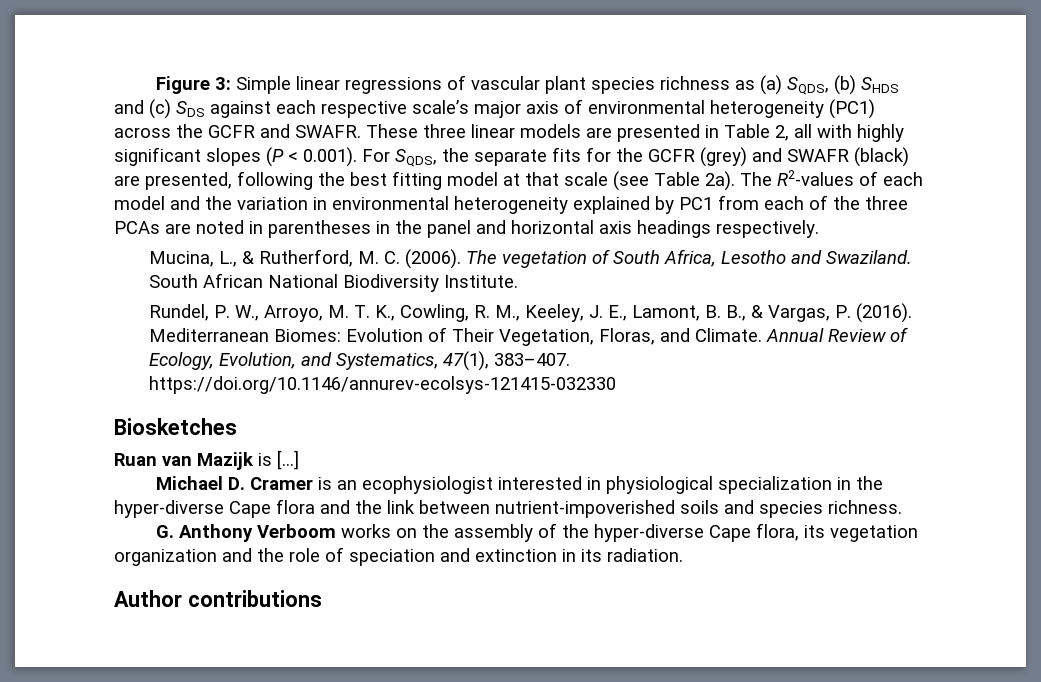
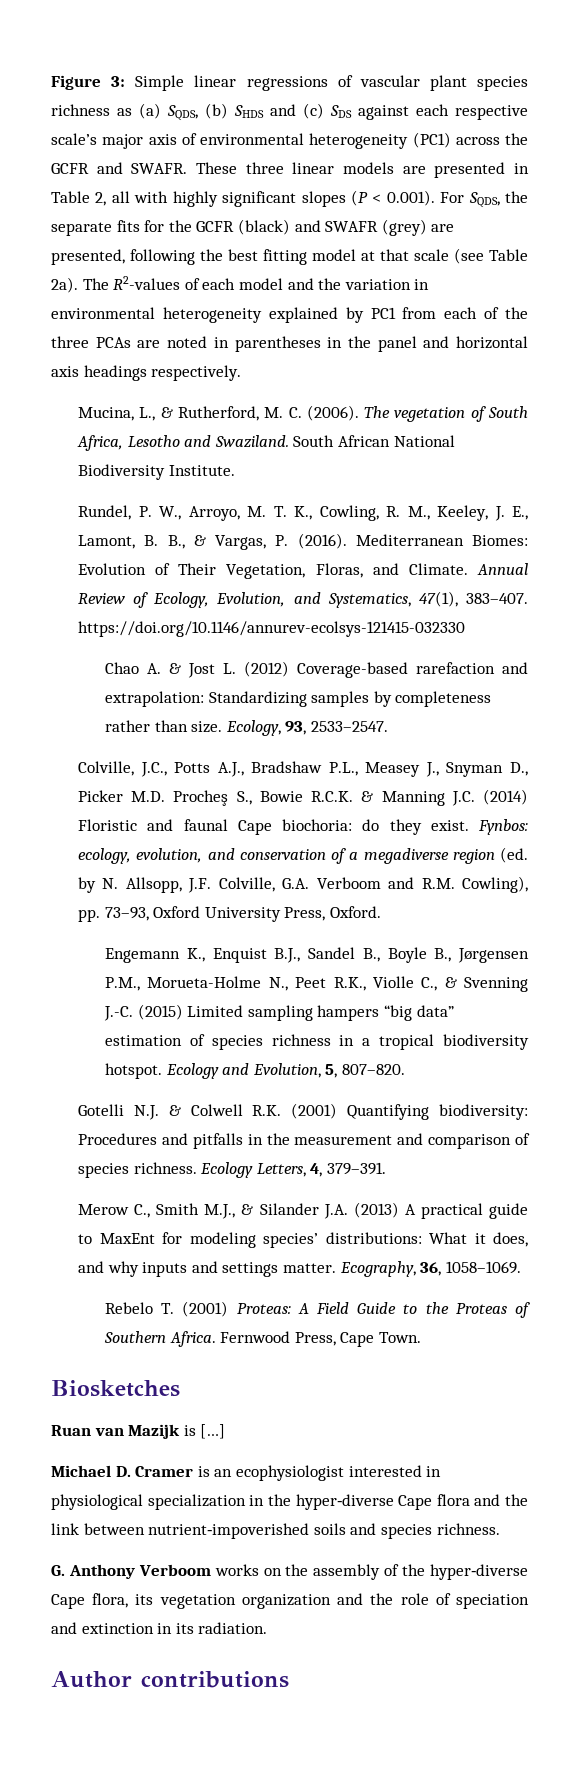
[700,147,747,167] (grey) -> [237,219,290,235] (black)
[854,147,909,167] (black) -> [381,219,427,236] (grey)
(616, 385) none -> [105,661,528,678] [105,691,492,707] [105,720,389,736] [78,761,528,777] [78,789,528,806] [78,819,528,835] [78,847,528,864] [78,876,528,893] [78,906,381,922] [105,947,529,963] [105,976,529,992] [104,1004,454,1021] [105,1034,529,1050] [105,1063,406,1079] [78,1103,528,1120] [78,1133,530,1149] [78,1162,386,1178] [78,1202,528,1219] [78,1232,528,1248] [78,1261,521,1277] [105,1301,530,1318] [104,1331,422,1347] // Chao A. & Jost L. (2012) Coverage-based rarefaction and extrapolation: Standardizing samples by completeness rather than size. Ecology, 93, 2533–2547. // Colville, J.C., Potts A.J., Bradshaw P.L., Measey J., Snyman D., Picker M.D. Procheş S., Bowie R.C.K. & Manning J.C. (2014) Floristic and faunal Cape biochoria: do they exist. Fynbos: ecology, evolution, and conservation of a megadiverse region (ed. by N. Allsopp, J.F. Colville, G.A. Verboom and R.M. Cowling), pp. 73–93, Oxford University Press, Oxford. // Engemann K., Enquist B.J., Sandel B., Boyle B., Jørgensen P.M., Morueta-Holme N., Peet R.K., Violle C., & Svenning J.-C. (2015) Limited sampling hampers “big data” estimation of species richness in a tropical biodiversity hotspot. Ecology and Evolution, 5, 807–820. // Gotelli N.J. & Colwell R.K. (2001) Quantifying biodiversity: Procedures and pitfalls in the measurement and comparison of species richness. Ecology Letters, 4, 379–391. // Merow C., Smith M.J., & Silander J.A. (2013) A practical guide to MaxEnt for modeling species’ distributions: What it does, and why inputs and settings matter. Ecography, 36, 1058–1069. // Rebelo T. (2001) Proteas: A Field Guide to the Proteas of Southern Africa. Fernwood Press, Cape Town.

